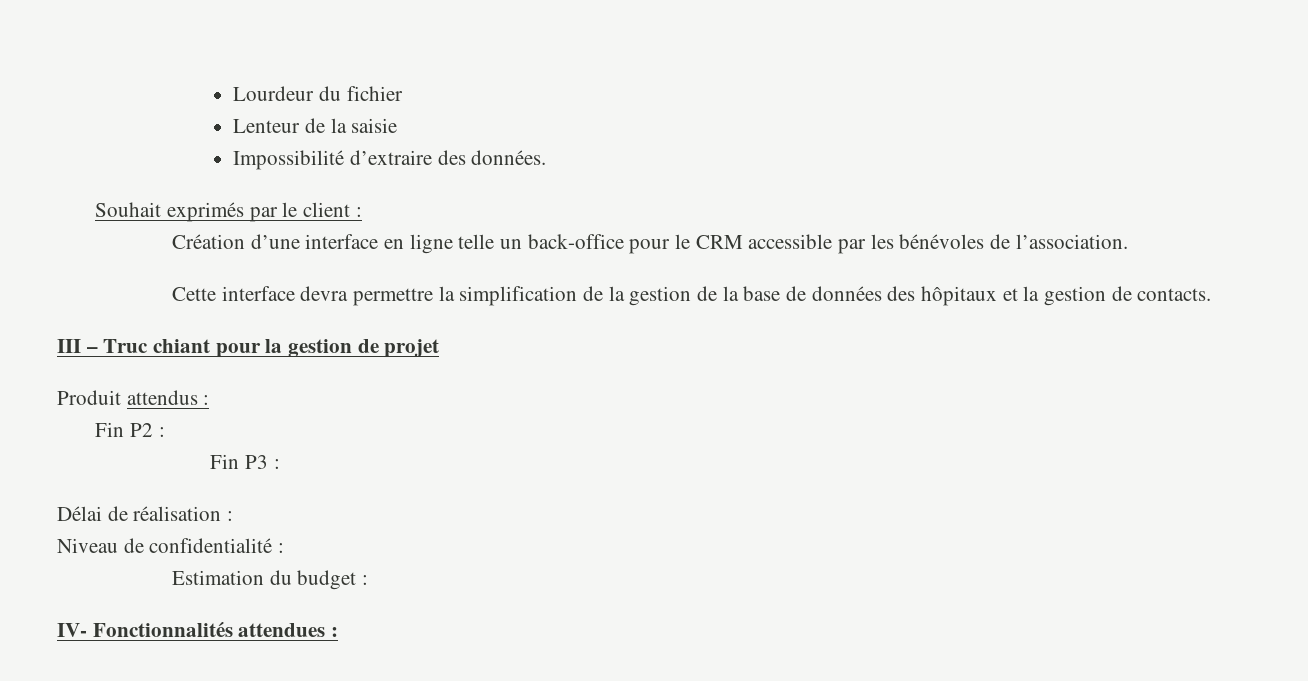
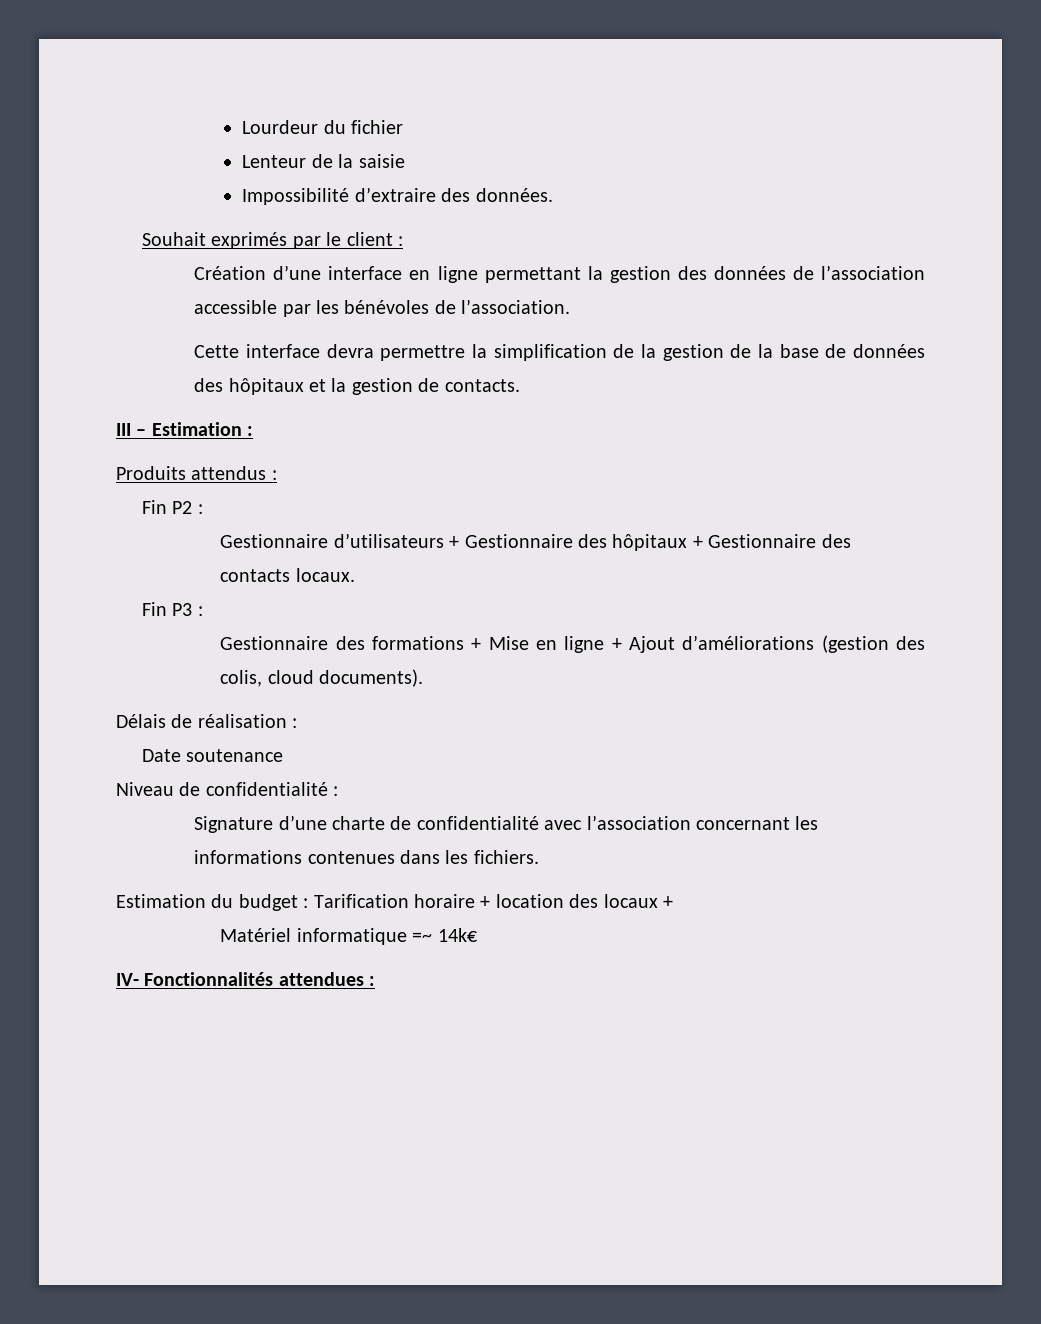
[458,234,743,254] telle un back-office pour le CRM -> [484,265,925,283] permettant la gestion des données de l’association
[103,339,440,358] [57,390,121,405] Truc chiant pour la gestion de projet // Produit -> [151,422,254,436] [116,466,186,480] Estimation : // Produits
[210,454,280,469] [57,506,102,521] Fin P3 : // Délai -> [220,533,851,551] [220,568,355,582] [142,602,203,616] [220,635,925,653] [220,669,424,687] [116,714,166,728] Gestionnaire d’utilisateurs + Gestionnaire des hôpitaux + Gestionnaire des contacts locaux. // Fin P3 : // Gestionnaire des formations + Mise en ligne + Ajout d’améliorations (gestion des colis, cloud documents). // Délais
(234, 516) none -> [142,749,284,762] // Date soutenance
[171,570,368,590] Estimation du budget : -> [194,815,819,833] [194,850,539,864] [116,894,673,911] [220,928,477,945] Signature d’une charte de confidentialité avec l’association concernant les informations contenues dans les fichiers. // Estimation du budget : Tarification horaire + location des locaux + // Matériel informatique =~ 14k€

